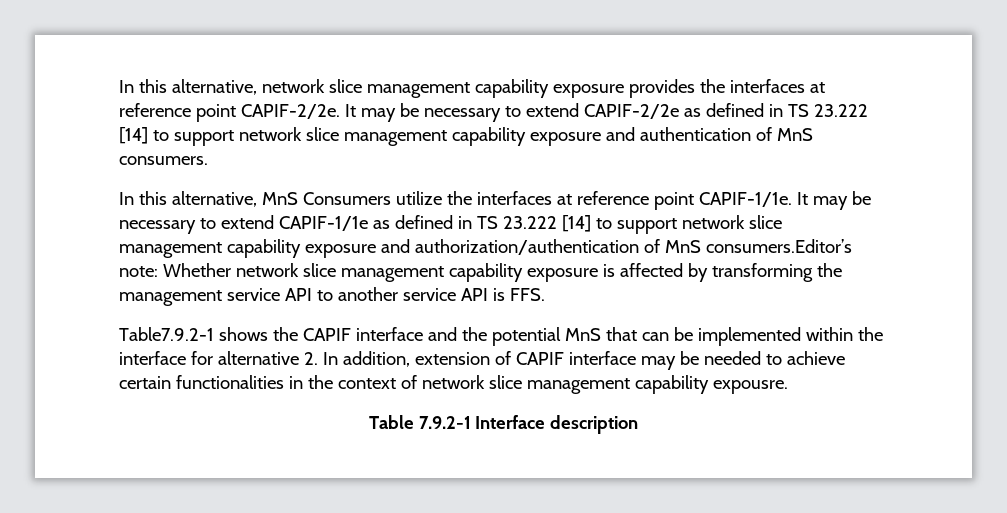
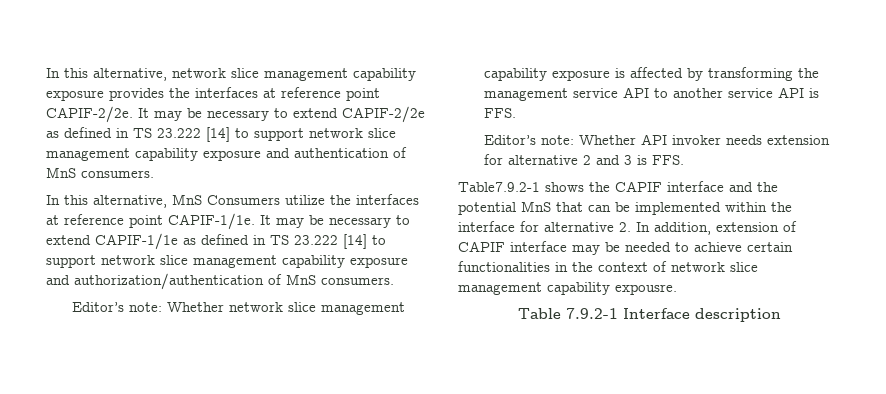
[705,239,852,253] consumers.Editor’s -> [321,277,394,285] [71,302,124,312] consumers. // Editor’s
(545, 294) none -> [483,134,830,145] [483,154,684,165] // Editor’s note: Whether API invoker needs extension for alternative 2 and 3 is FFS.

